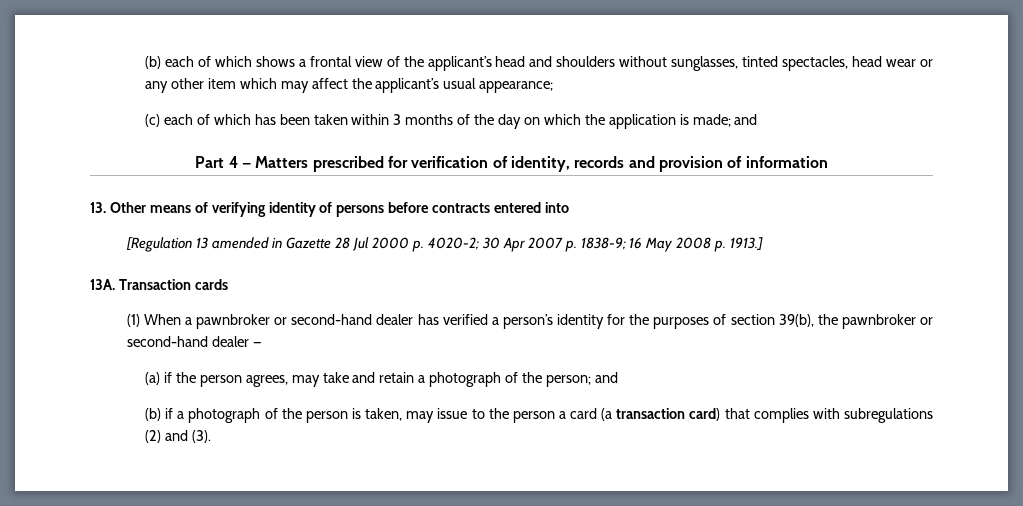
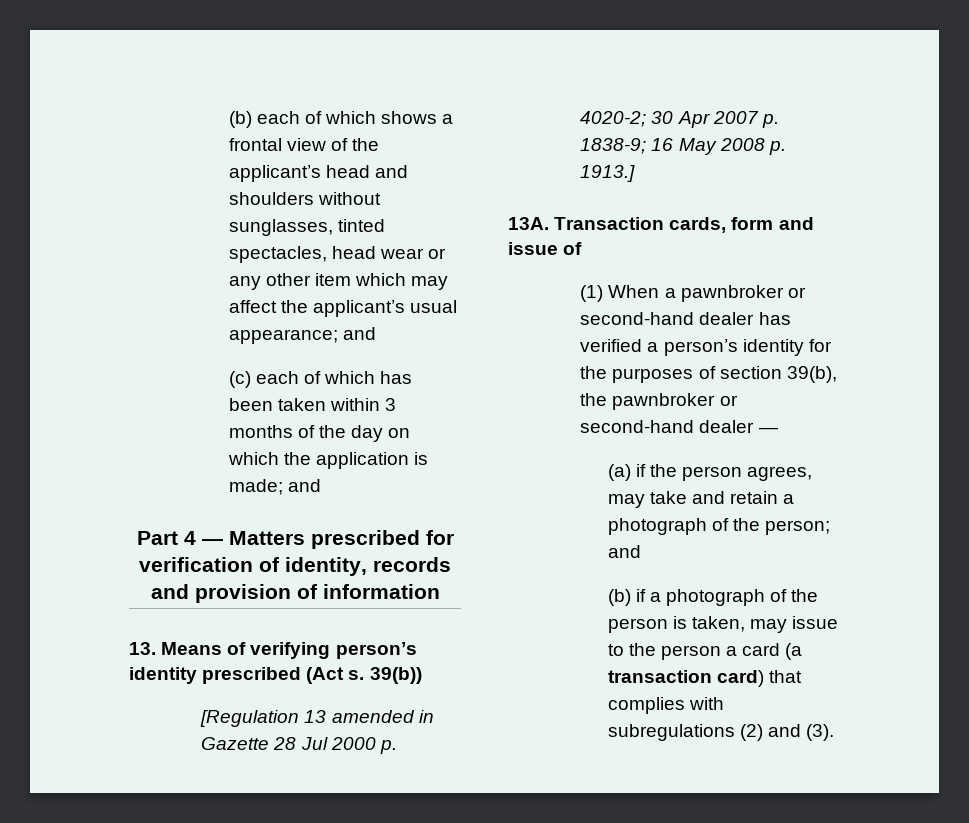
(554, 87) none -> [342,327,376,340] and
[109,202,570,217] Other means of verifying identity of persons before contracts entered into -> [161,642,417,659] [129,667,422,684] Means of verifying person’s identity prescribed (Act s. 39(b))
[194,279,228,290] cards -> [669,217,814,233] [508,242,583,255] cards, form and issue of

